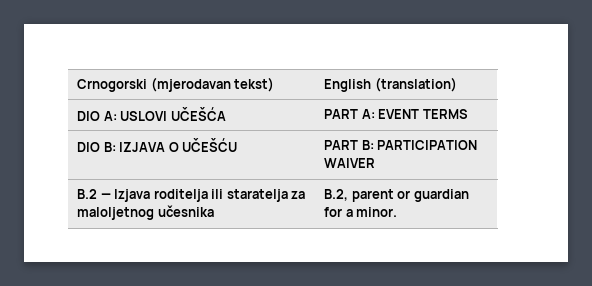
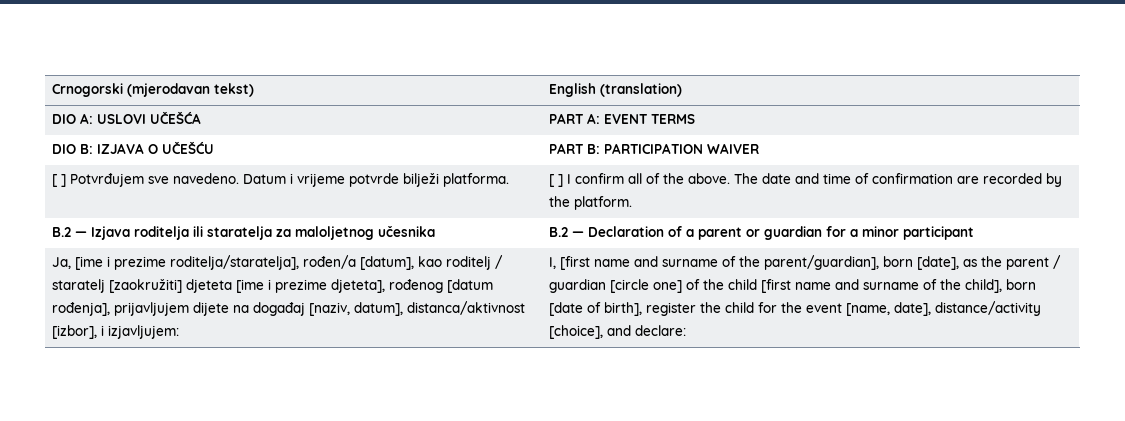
(376, 163) none -> [51,173,509,187] [548,173,1062,187] [548,196,632,210] // [ ] Potvrđujem sve navedeno. Datum i vrijeme potvrde bilježi platforma. | [ ] I confirm all of the above. The date and time of confirmation are recorded by the platform.
[324,189,349,201] B.2, -> [548,226,694,237] B.2 — Declaration of a
[356,207,398,217] minor. -> [861,226,974,240] [51,255,503,270] [51,279,493,293] [51,301,525,316] [51,325,179,339] [548,255,1061,270] [548,279,1036,293] [548,301,1041,316] [548,325,686,339] minor participant // Ja, [ime i prezime roditelja/staratelja], rođen/a [datum], kao roditelj / staratelj [zaokružiti] djeteta [ime i prezime djeteta], rođenog [datum rođenja], prijavljujem dijete na događaj [naziv, datum], distanca/aktivnost [izbor], i izjavljujem: | I, [first name and surname of the parent/guardian], born [date], as the parent / guardian [circle one] of the child [first name and surname of the child], born [date of birth], register the child for the event [name, date], distance/activity [choice], and declare:

